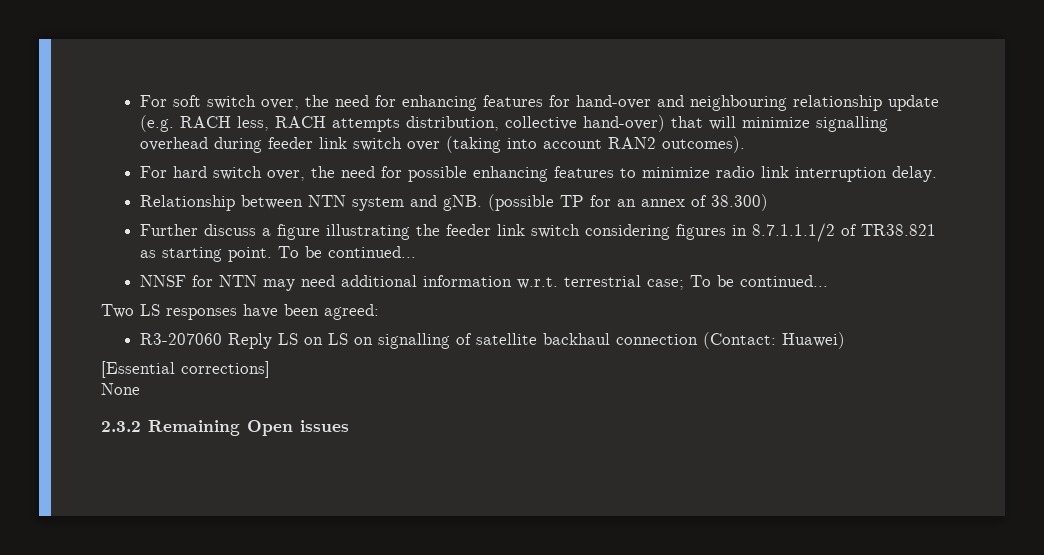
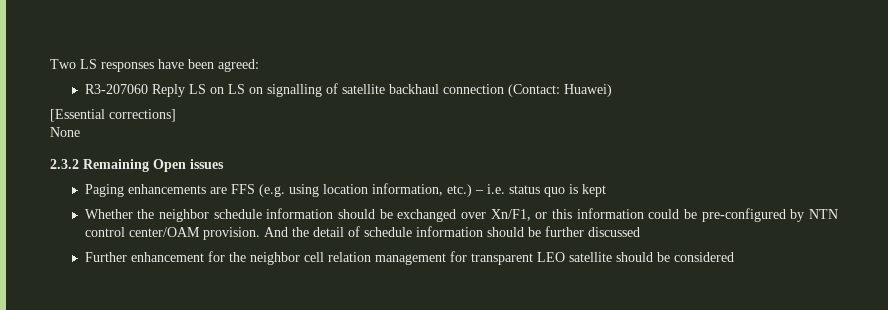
[139,95,939,111] [139,115,888,132] [139,136,745,153] [139,166,937,182] [139,194,768,211] [139,223,936,242] [139,246,416,262] [139,275,828,291] For soft switch over, the need for enhancing features for hand-over and neighbouring relationship update (e.g. RACH less, RACH attempts distribution, collective hand-over) that will minimize signalling overhead during feeder link switch over (taking into account RAN2 outcomes). // For hard switch over, the need for possible enhancing features to minimize radio link interruption delay. // Relationship between NTN system and gNB. (possible TP for an annex of 38.300) // Further discuss a figure illustrating the feeder link switch considering figures in 8.7.1.1.1/2 of TR38.821 as starting point. To be continued... // NNSF for NTN may need additional information w.r.t. terrestrial case; To be continued... // -> (50, 64) none
(349, 426) none -> [84,183,606,197] [84,208,839,222] [84,226,640,240] [84,251,734,265] // Paging enhancements are FFS (e.g. using location information, etc.) – i.e. status quo is kept // Whether the neighbor schedule information should be exchanged over Xn/F1, or this information could be pre-configured by NTN control center/OAM provision. And the detail of schedule information should be further discussed // Further enhancement for the neighbor cell relation management for transparent LEO satellite should be considered

